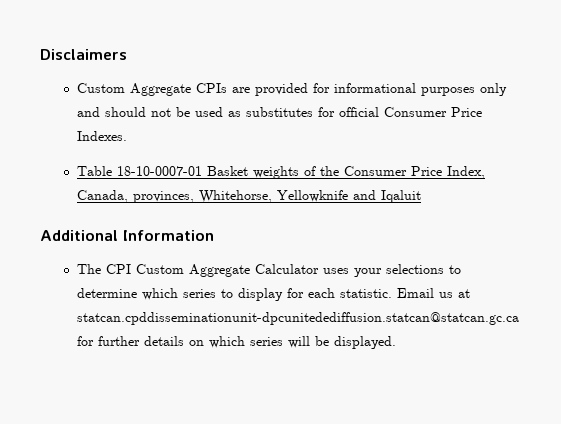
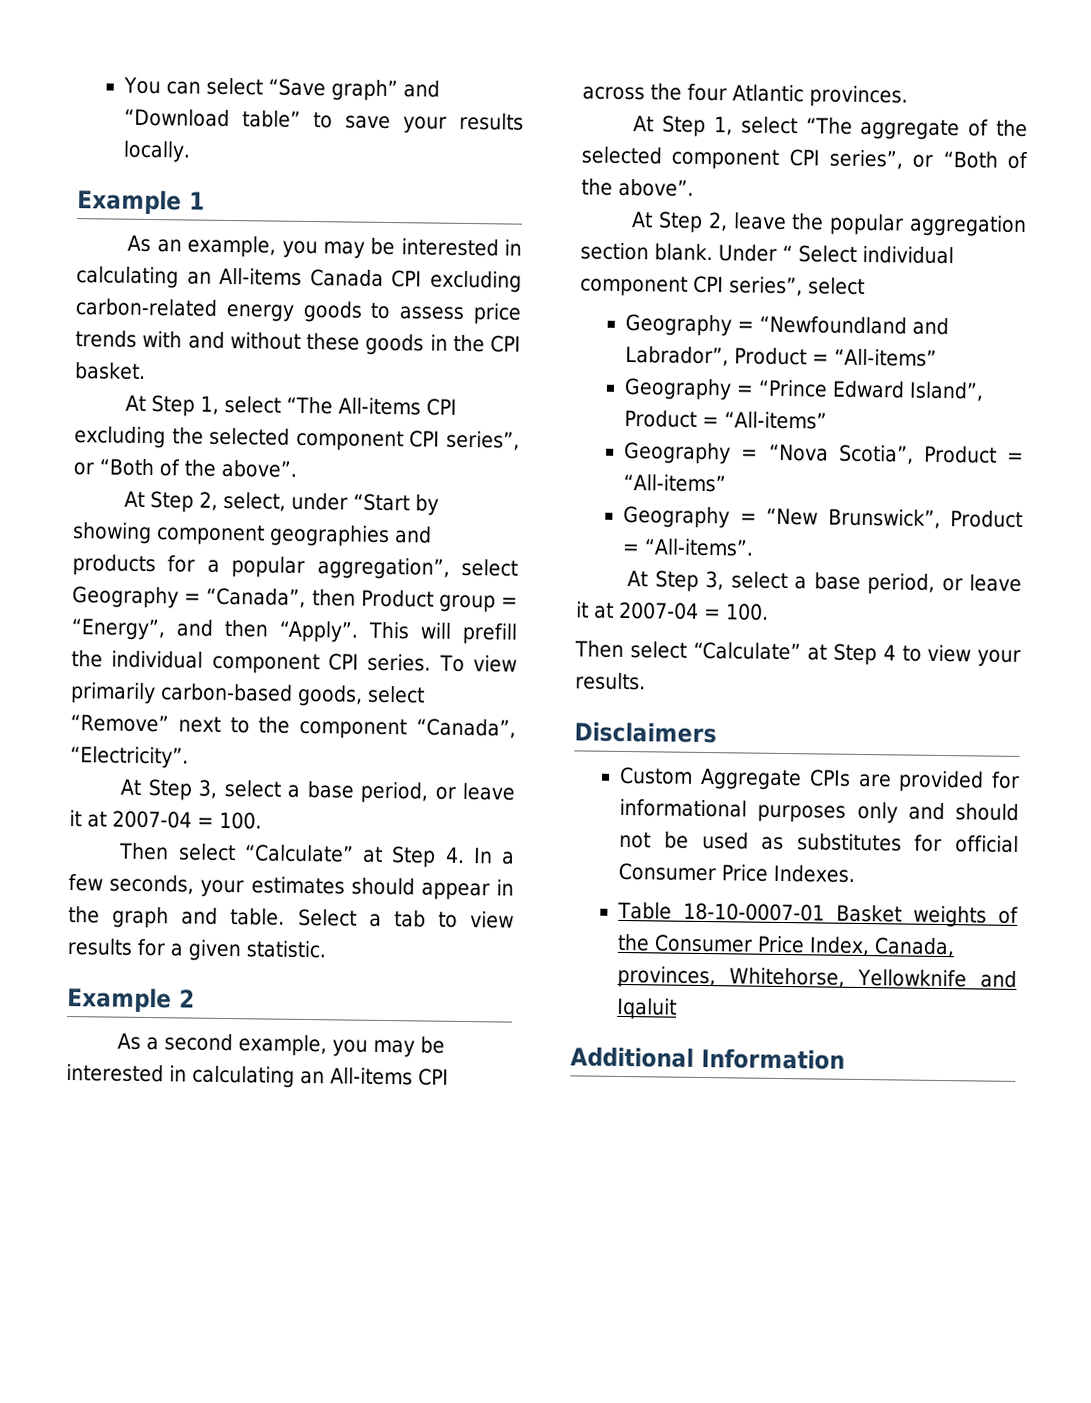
(40, 54) none -> [123,76,441,102] [124,108,524,134] [123,140,192,163] [77,189,205,215] [127,234,522,259] [76,266,522,293] [75,298,522,325] [75,330,521,356] [75,362,146,380] [125,394,458,417] [74,426,520,452] [73,458,298,478] [124,490,440,516] [72,522,432,548] [72,554,518,580] [72,586,518,613] [71,618,518,645] [71,650,517,675] [70,682,425,707] [70,714,517,740] [70,746,189,769] [120,778,516,804] [69,810,262,830] [118,842,515,868] [68,874,515,901] [68,906,514,929] [67,938,326,962] [67,987,195,1013] [117,1032,446,1058] [66,1064,449,1088] [582,83,908,108] [633,115,1028,141] [581,146,1028,170] [581,178,694,197] [631,211,1027,237] [580,242,954,265] [580,275,865,297] [625,313,950,337] [625,345,938,367] [624,377,985,402] [624,409,828,430] [624,441,1024,465] [623,473,727,493] [623,505,1023,529] [622,538,755,557] [627,570,1022,595] [576,601,769,621] [574,640,1021,667] [575,672,646,691] You can select “Save graph” and “Download table” to save your results locally. // Example 1 // As an example, you may be interested in calculating an All-items Canada CPI excluding carbon-related energy goods to assess price trends with and without these goods in the CPI basket. // At Step 1, select “The All-items CPI excluding the selected component CPI series”, or “Both of the above”. // At Step 2, select, under “Start by showing component geographies and products for a popular aggregation”, select Geography = “Canada”, then Product group = “Energy”, and then “Apply”. This will prefill the individual component CPI series. To view primarily carbon-based goods, select “Remove” next to the component “Canada”, “Electricity”. // At Step 3, select a base period, or leave it at 2007-04 = 100. // Then select “Calculate” at Step 4. In a few seconds, your estimates should appear in the graph and table. Select a tab to view results for a given statistic. // Example 2 // As a second example, you may be interested in calculating an All-items CPI across the four Atlantic provinces. // At Step 1, select “The aggregate of the selected component CPI series”, or “Both of the above”. // At Step 2, leave the popular aggregation section blank. Under “ Select individual component CPI series”, select // Geography = “Newfoundland and Labrador”, Product = “All-items” // Geography = “Prince Edward Island”, Product = “All-items” // Geography = “Nova Scotia”, Product = “All-items” // Geography = “New Brunswick”, Product = “All-items”. // At Step 3, select a base period, or leave it at 2007-04 = 100. // Then select “Calculate” at Step 4 to view your results. //
[76,264,461,277] [76,288,470,301] [76,312,519,325] [76,336,396,349] // The CPI Custom Aggregate Calculator uses your selections to determine which series to display for each statistic. Email us at statcan.cpddisseminationunit-dpcunitedediffusion.statcan@statcan.gc.ca for further details on which series will be displayed. -> (845, 1058) none

